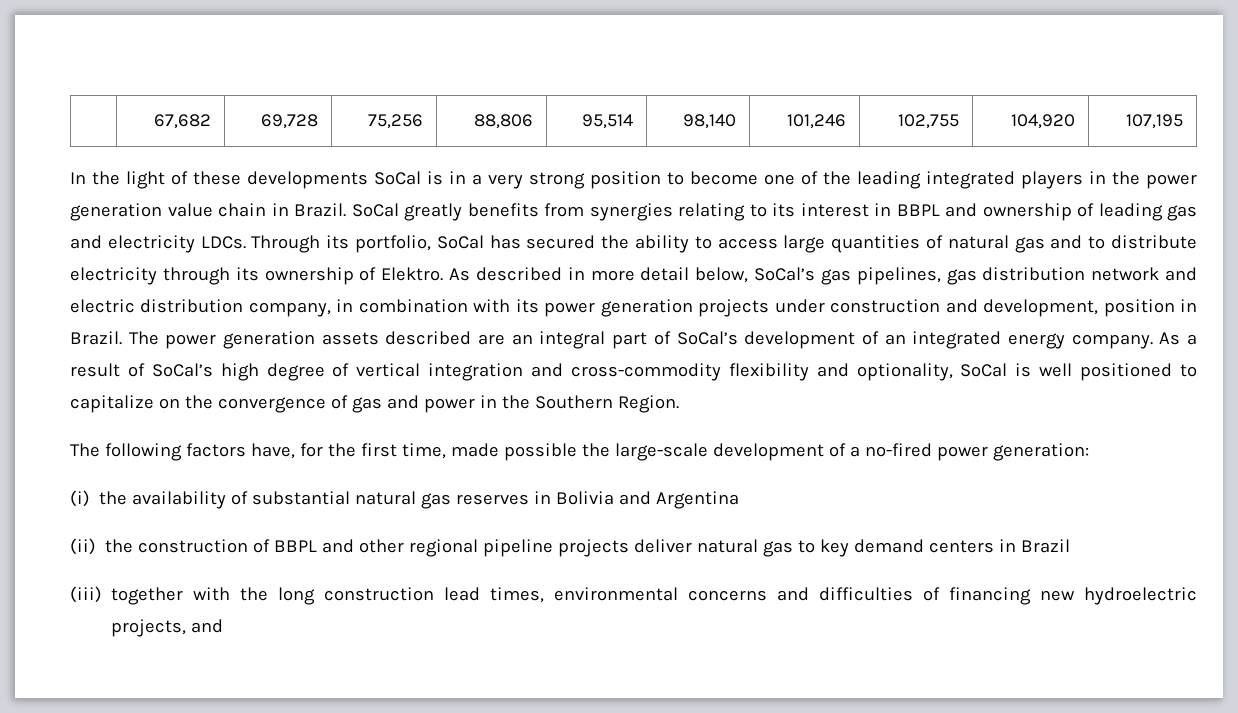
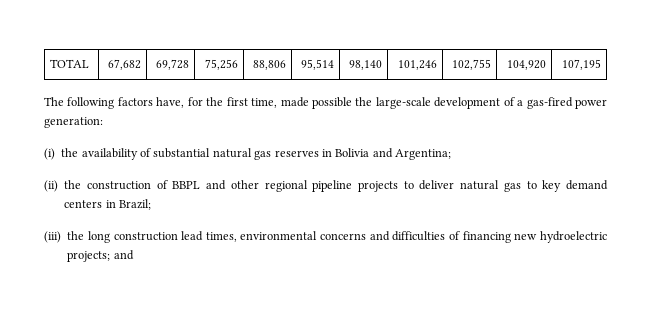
(153, 121) none -> [49,59,89,68] TOTAL
[70,171,1197,189] [70,203,1197,221] [70,235,1197,253] [70,267,1198,285] [70,299,1198,317] [70,331,1198,349] [70,363,1197,381] [70,395,679,413] // In the light of these developments SoCal is in a very strong position to become one of the leading integrated players in the power generation value chain in Brazil. SoCal greatly benefits from synergies relating to its interest in BBPL and ownership of leading gas and electricity LDCs. Through its portfolio, SoCal has secured the ability to access large quantities of natural gas and to distribute electricity through its ownership of Elektro. As described in more detail below, SoCal’s gas pipelines, gas distribution network and electric distribution company, in combination with its power generation projects under construction and development, position in Brazil. The power generation assets described are an integral part of SoCal’s development of an integrated energy company. As a result of SoCal’s high degree of vertical integration and cross-commodity flexibility and optionality, SoCal is well positioned to capitalize on the convergence of gas and power in the Southern Region. -> (602, 64) none
[864,443,932,457] no-fired -> [526,97,573,109] gas-fired
[656,491,740,509] Argentina -> [395,149,451,160] Argentina;
(630, 548) none -> [403,181,414,189] to
[1021,539,1071,553] Brazil -> [119,199,151,210] Brazil;
[111,587,231,605] together with -> (61, 237) none
[111,619,187,637] projects, -> [67,251,111,262] projects;

